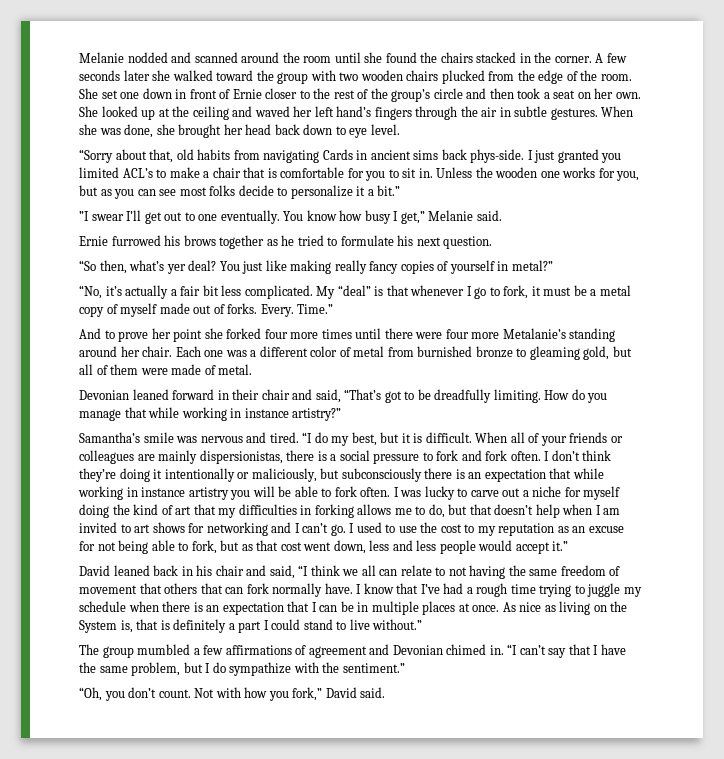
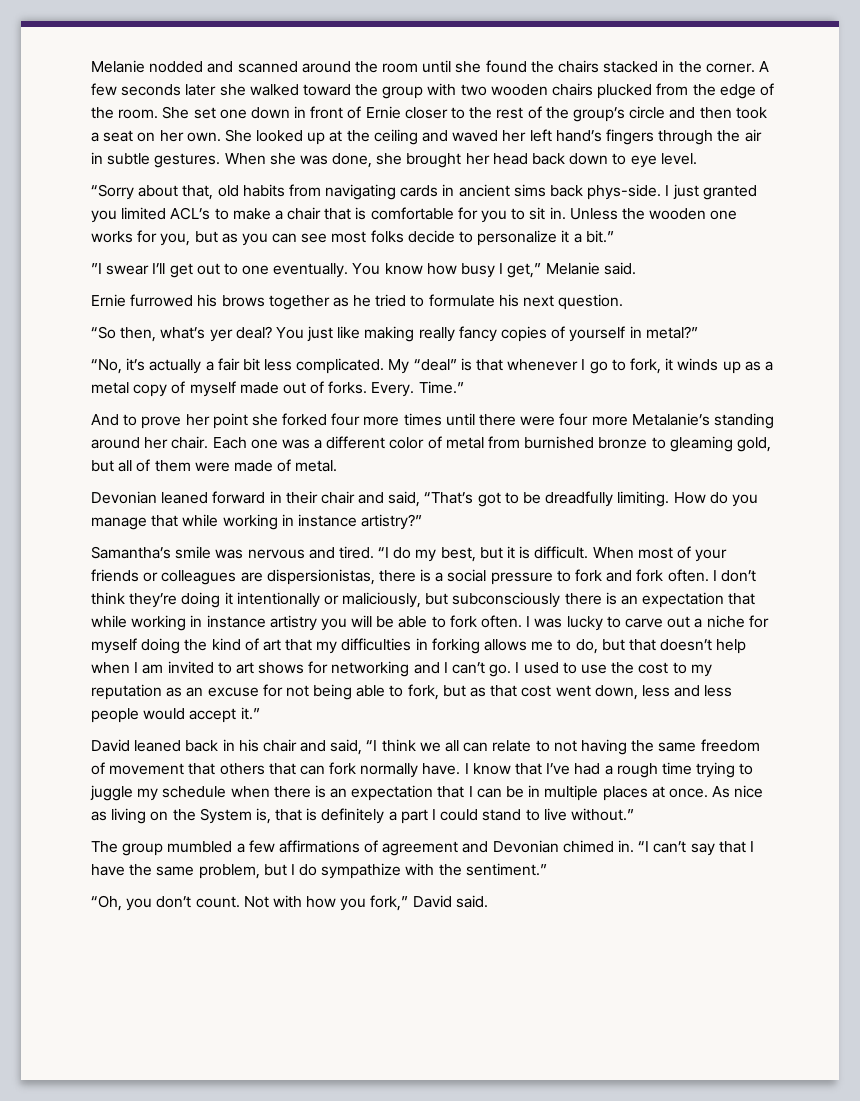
[322,149,353,160] Cards -> [400,185,439,197] cards
[543,285,587,296] must be -> [677,358,761,374] winds up as
[510,432,525,443] all -> [637,547,673,559] most
[158,450,198,464] mainly -> (263, 577) none

